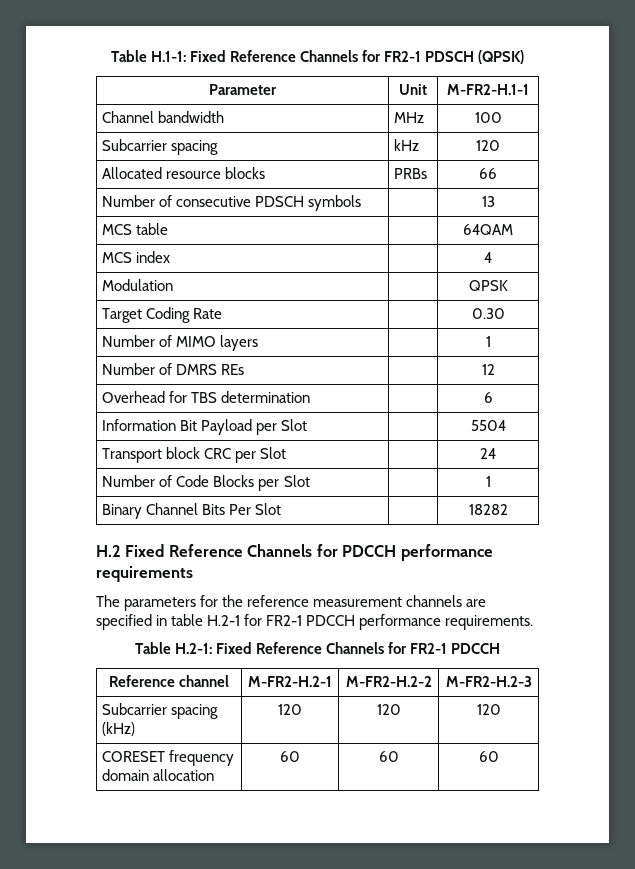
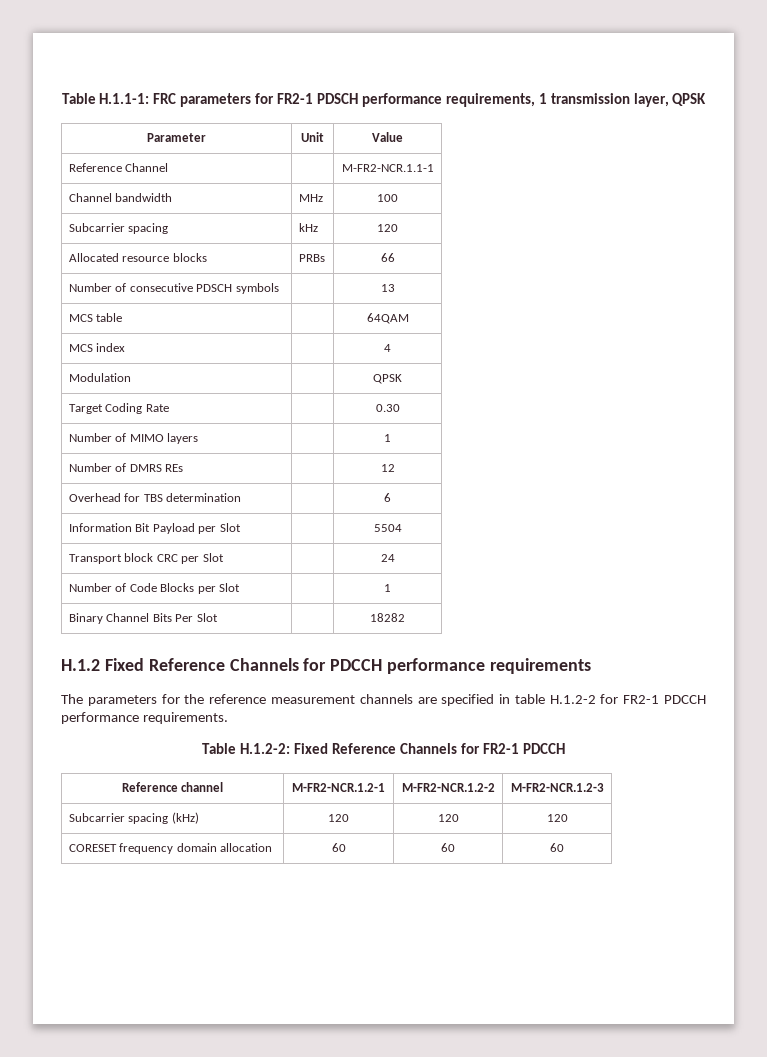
[110,50,525,64] [209,84,277,95] [399,84,427,95] [447,84,529,95] Table H.1-1: Fixed Reference Channels for FR2-1 PDSCH (QPSK) // Parameter | Unit | M-FR2-H.1-1 -> [61,93,707,107] [147,133,206,142] [301,132,324,142] [372,132,403,142] [68,163,169,172] [341,164,434,172] Table H.1.1-1: FRC parameters for FR2-1 PDSCH performance requirements, 1 transmission layer, QPSK // Parameter | Unit | Value // Reference Channel | | M-FR2-NCR.1.1-1
[96,545,121,557] H.2 -> [61,659,100,671] H.1.2
[207,615,241,626] H.2-1 -> [549,695,596,704] H.1.2-2
[174,643,212,654] H.2-1: -> [240,743,291,754] H.1.2-2:
[248,676,332,687] [345,676,432,687] [445,676,532,687] M-FR2-H.2-1 | M-FR2-H.2-2 | M-FR2-H.2-3 -> [292,783,385,792] [401,783,495,792] [510,783,604,792] M-FR2-NCR.1.2-1 | M-FR2-NCR.1.2-2 | M-FR2-NCR.1.2-3

